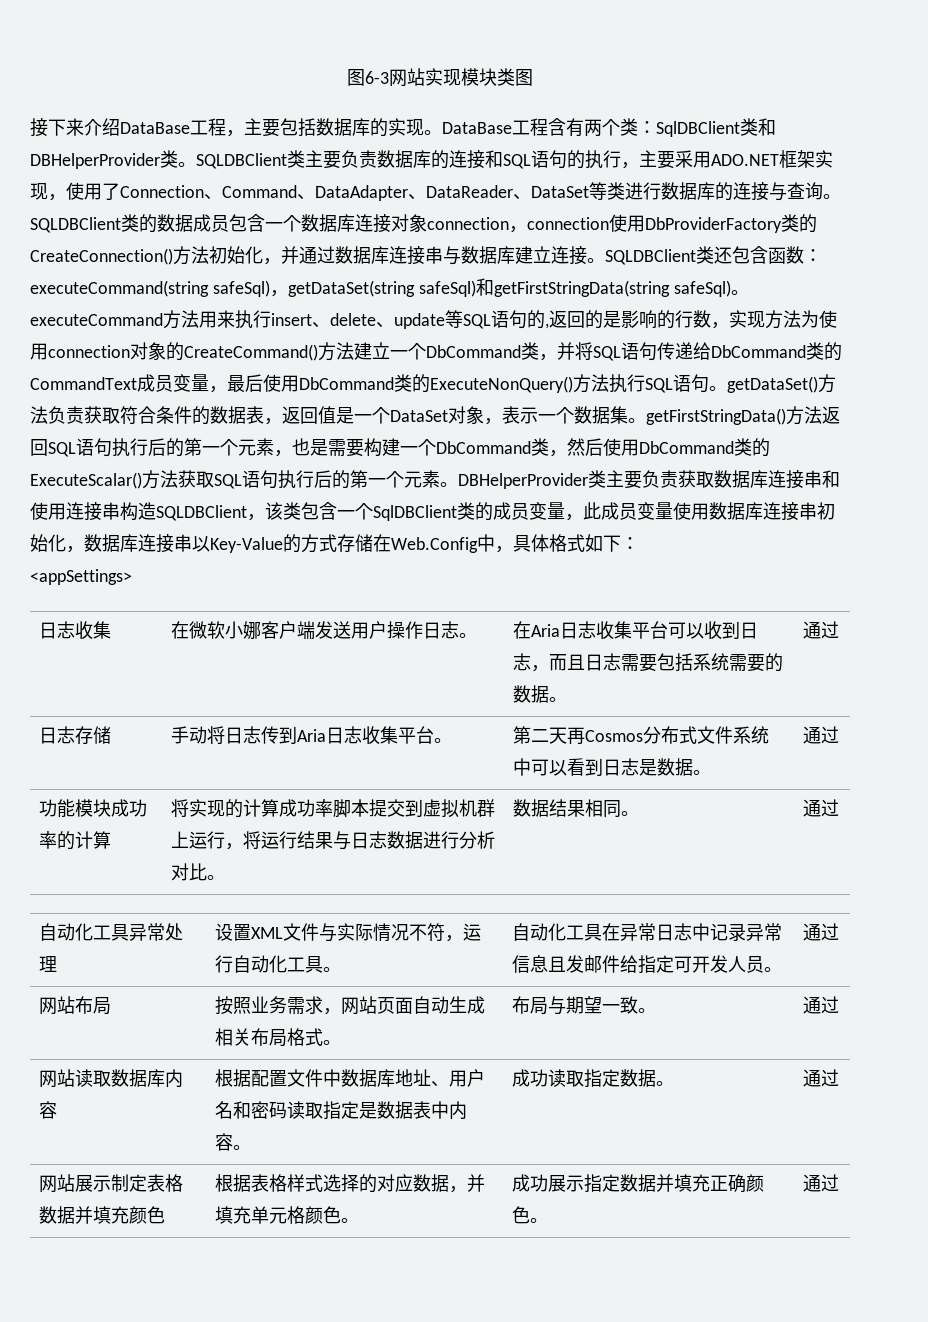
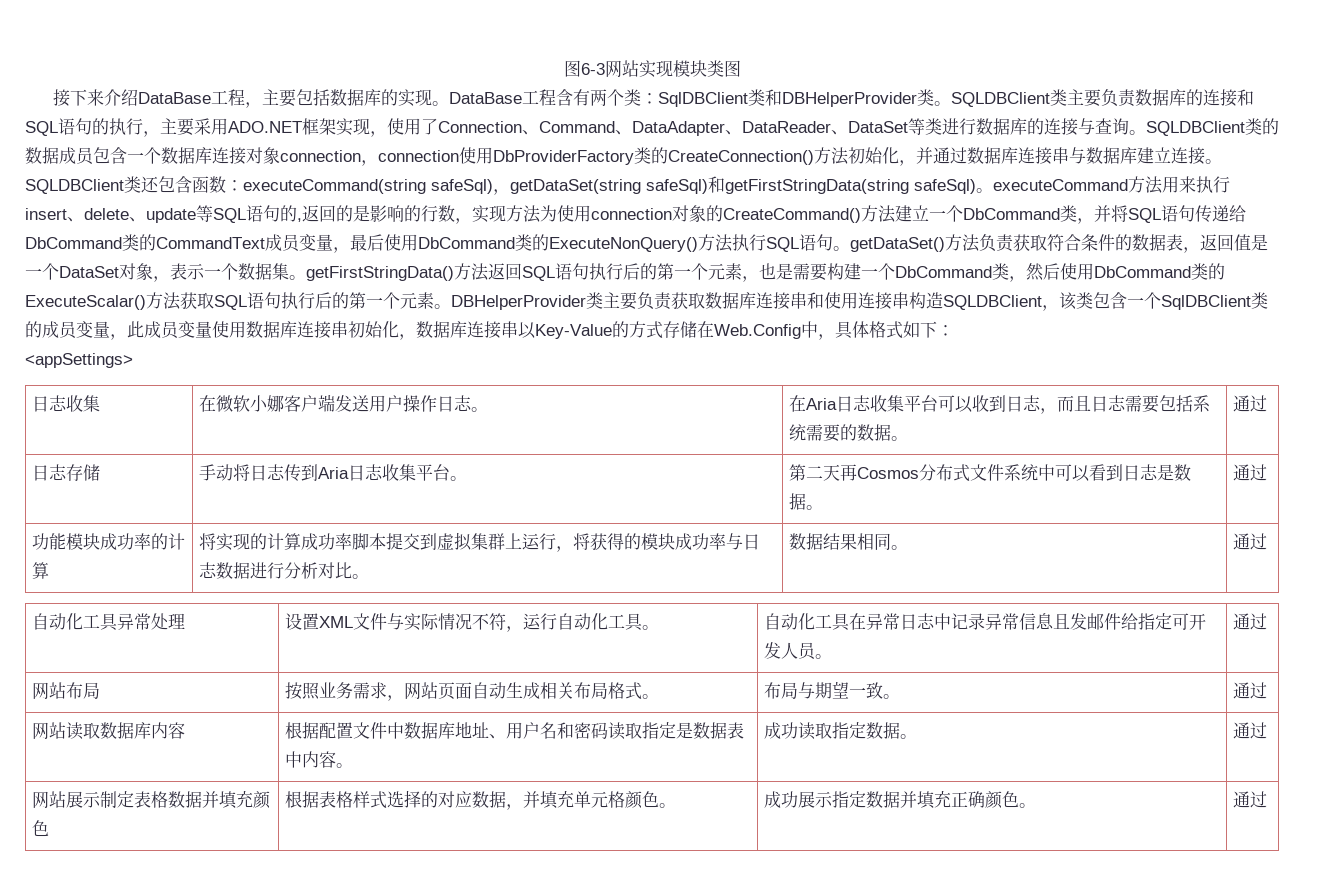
[458,799,477,817] 机 -> [471,533,489,550] 集
[260,831,333,849] 运行结果 -> [590,533,727,550] 获得的模块成功率

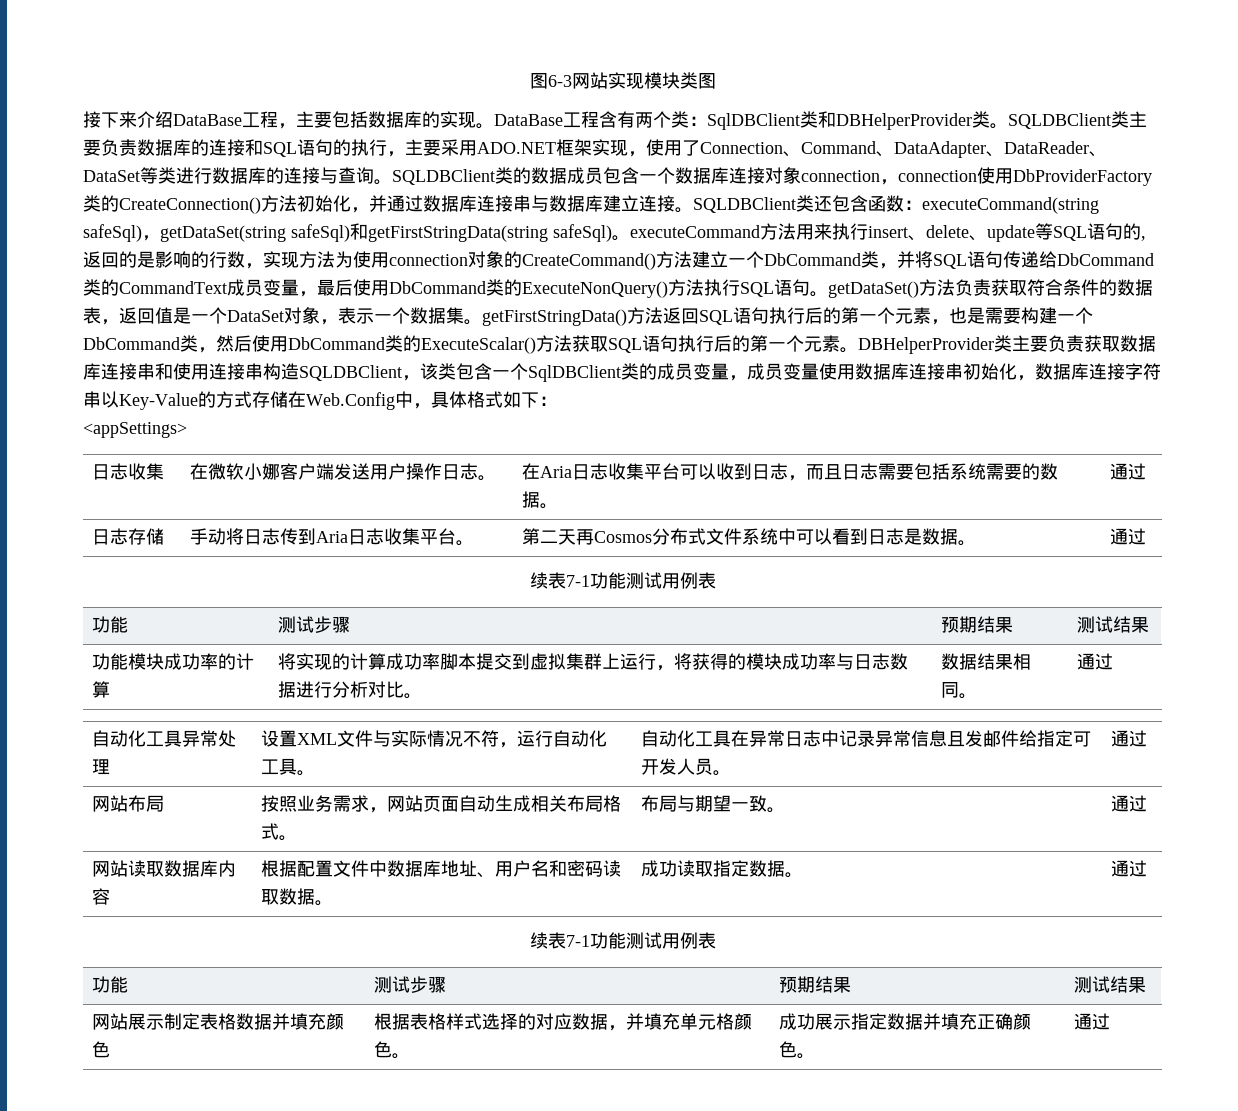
[127,321,144,338] 此 -> (747, 378) none
(501, 330) none -> [1125,363,1161,380] 字符
(1268, 472) none -> [529,572,716,589] [92,616,129,633] [278,616,351,633] [941,616,1014,633] [1077,616,1150,633] // 续表7-1功能测试用例表 // 功能 | 测试步骤 | 预期结果 | 测试结果
[642,722,745,739] [285,751,337,768] 指定是数据表中内容 -> [279,888,316,905] 数据
(1268, 730) none -> [529,932,716,949] [92,976,129,993] [374,976,447,993] [779,976,852,993] [1074,976,1147,993] // 续表7-1功能测试用例表 // 功能 | 测试步骤 | 预期结果 | 测试结果

